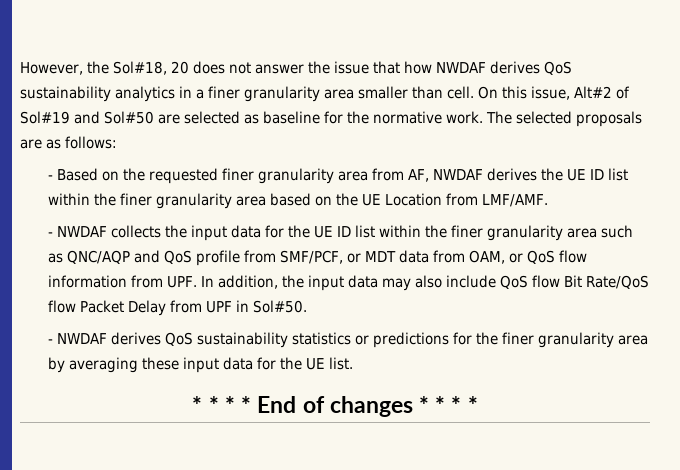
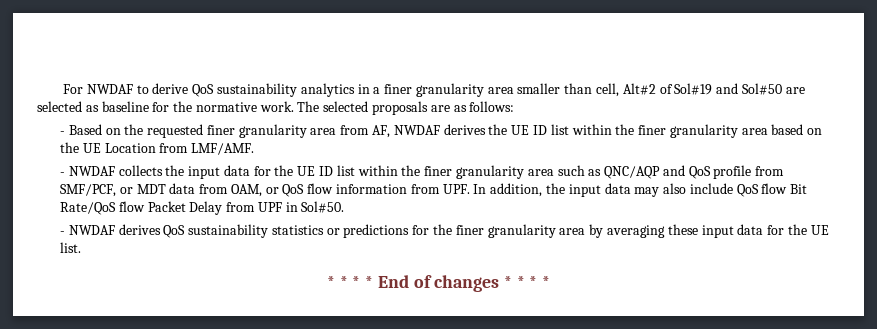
[20,61,540,75] However, the Sol#18, 20 does not answer the issue that how NWDAF derives -> [63,83,189,94] For NWDAF to derive
[447,86,570,100] cell. On this issue, -> [595,83,619,97] cell,

